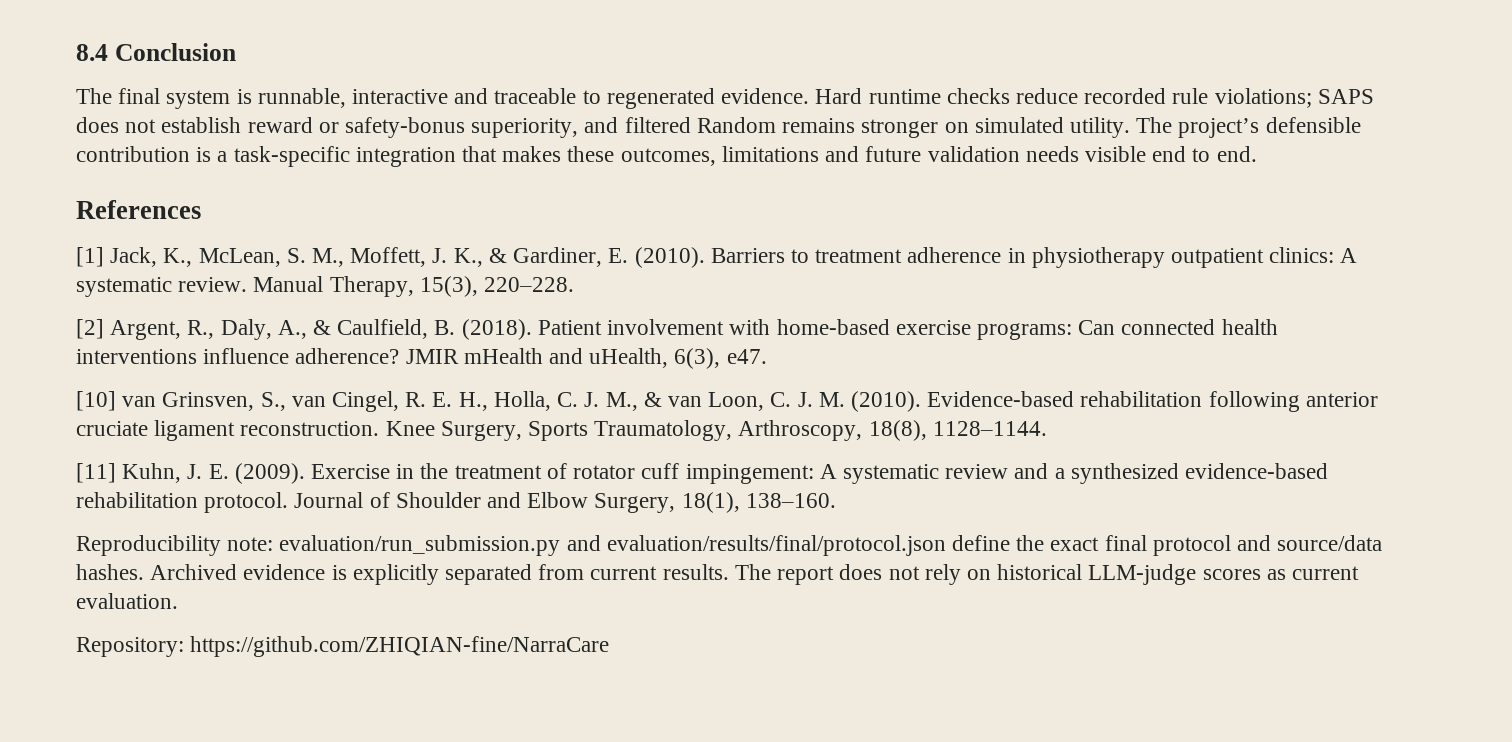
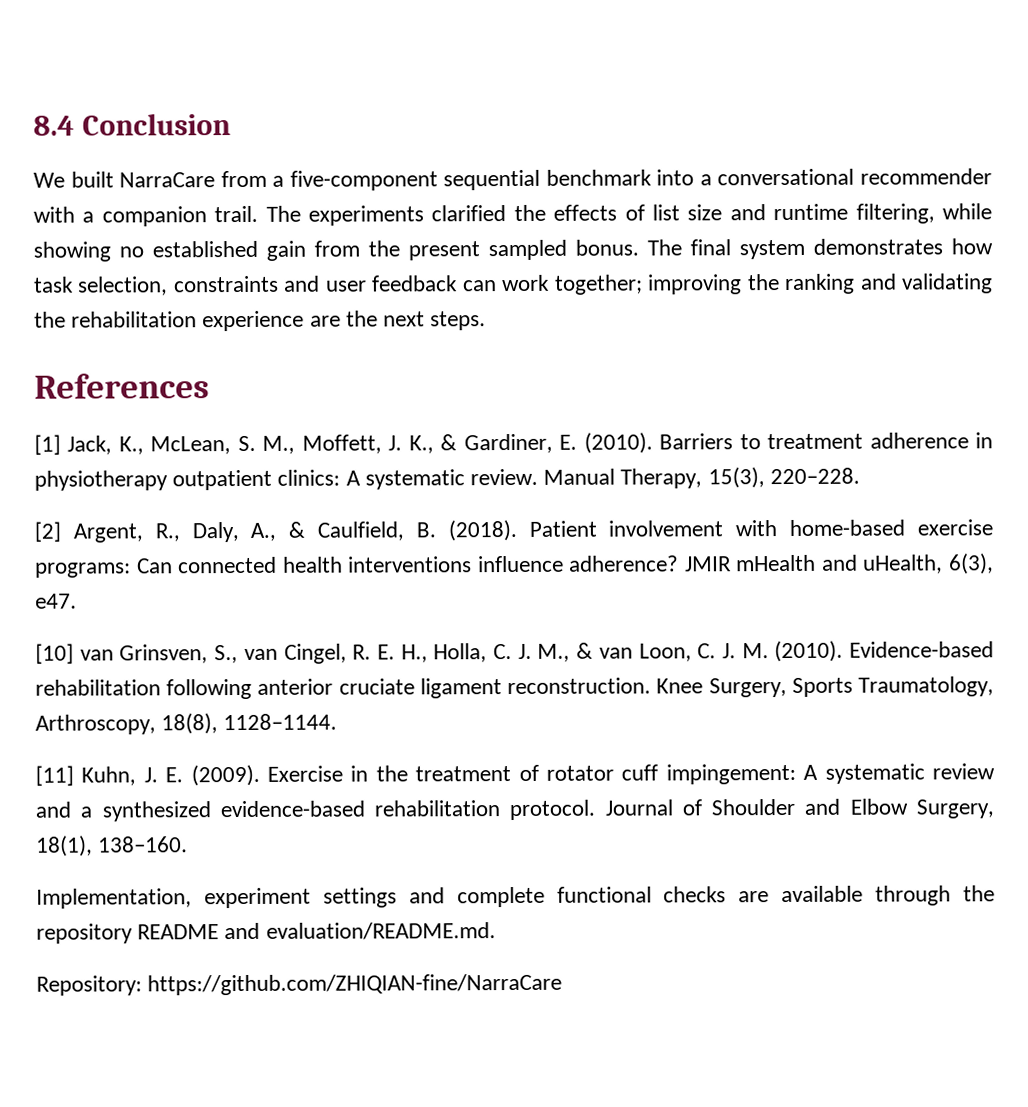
[76,88,1374,109] [76,117,1361,138] [76,146,1257,167] The final system is runnable, interactive and traceable to regenerated evidence. Hard runtime checks reduce recorded rule violations; SAPS does not establish reward or safety-bonus superiority, and filtered Random remains stronger on simulated utility. The project’s defensible contribution is a task-specific integration that makes these outcomes, limitations and future validation needs visible end to end. -> [33,168,992,191] [33,203,992,227] [33,238,993,262] [33,273,993,296] [34,310,487,332] We built NarraCare from a five-component sequential benchmark into a conversational recommender with a companion trail. The experiments clarified the effects of list size and runtime filtering, while showing no established gain from the present sampled bonus. The final system demonstrates how task selection, constraints and user feedback can work together; improving the ranking and validating the rehabilitation experience are the next steps.
[76,535,1383,556] [76,564,1359,585] [76,593,178,609] Reproducibility note: evaluation/run_submission.py and evaluation/results/final/protocol.json define the exact final protocol and source/data hashes. Archived evidence is explicitly separated from current results. The report does not rely on historical LLM-judge scores as current evaluation. -> [36,885,995,909] [36,922,496,944] Implementation, experiment settings and complete functional checks are available through the repository README and evaluation/README.md.

